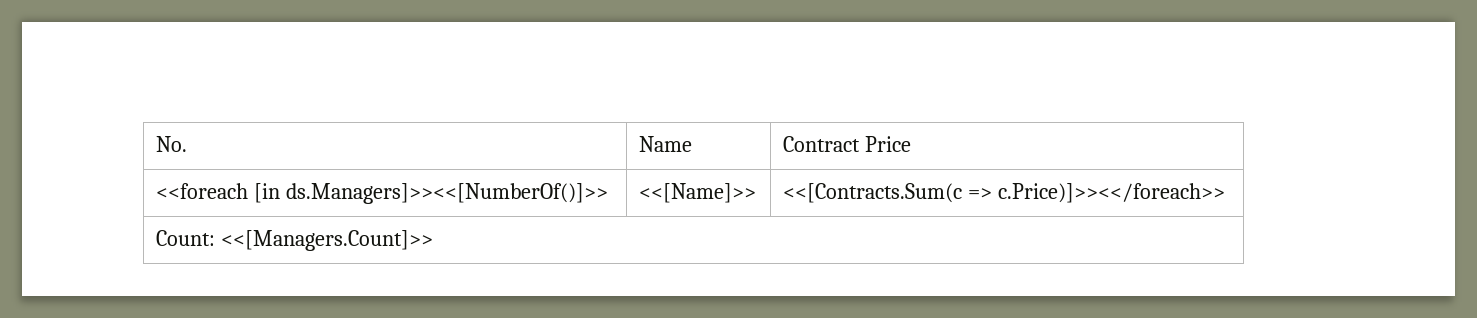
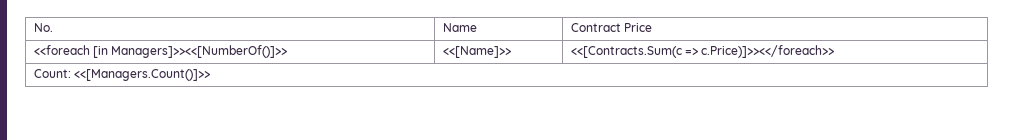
[286,183,609,204] ds.Managers]>><<[NumberOf()]>> -> [111,45,288,58] Managers]>><<[NumberOf()]>>
[221,230,434,251] <<[Managers.Count]>> -> [73,69,210,81] <<[Managers.Count()]>>

